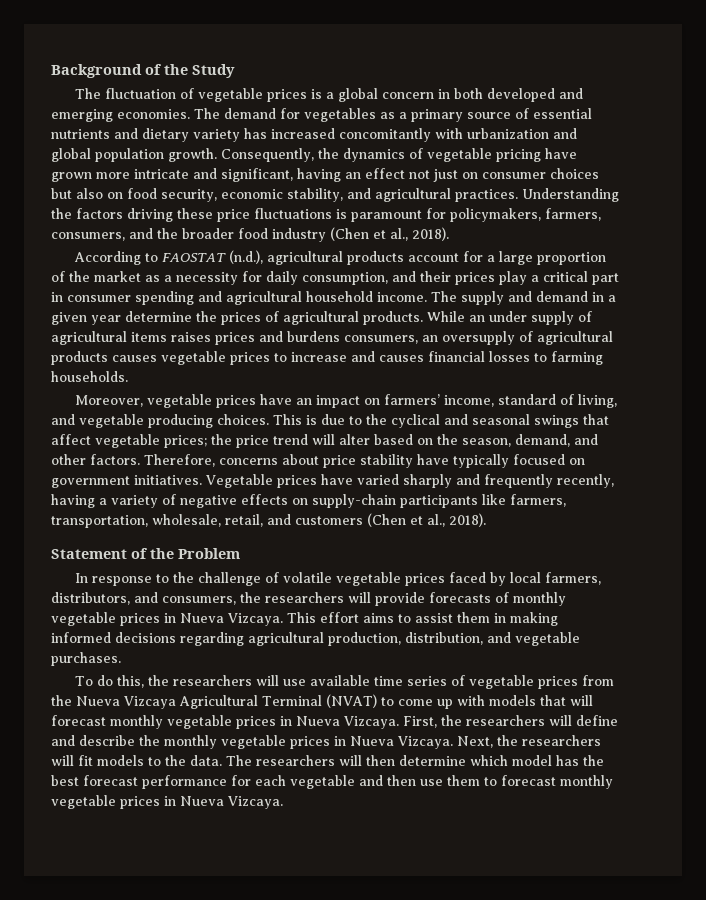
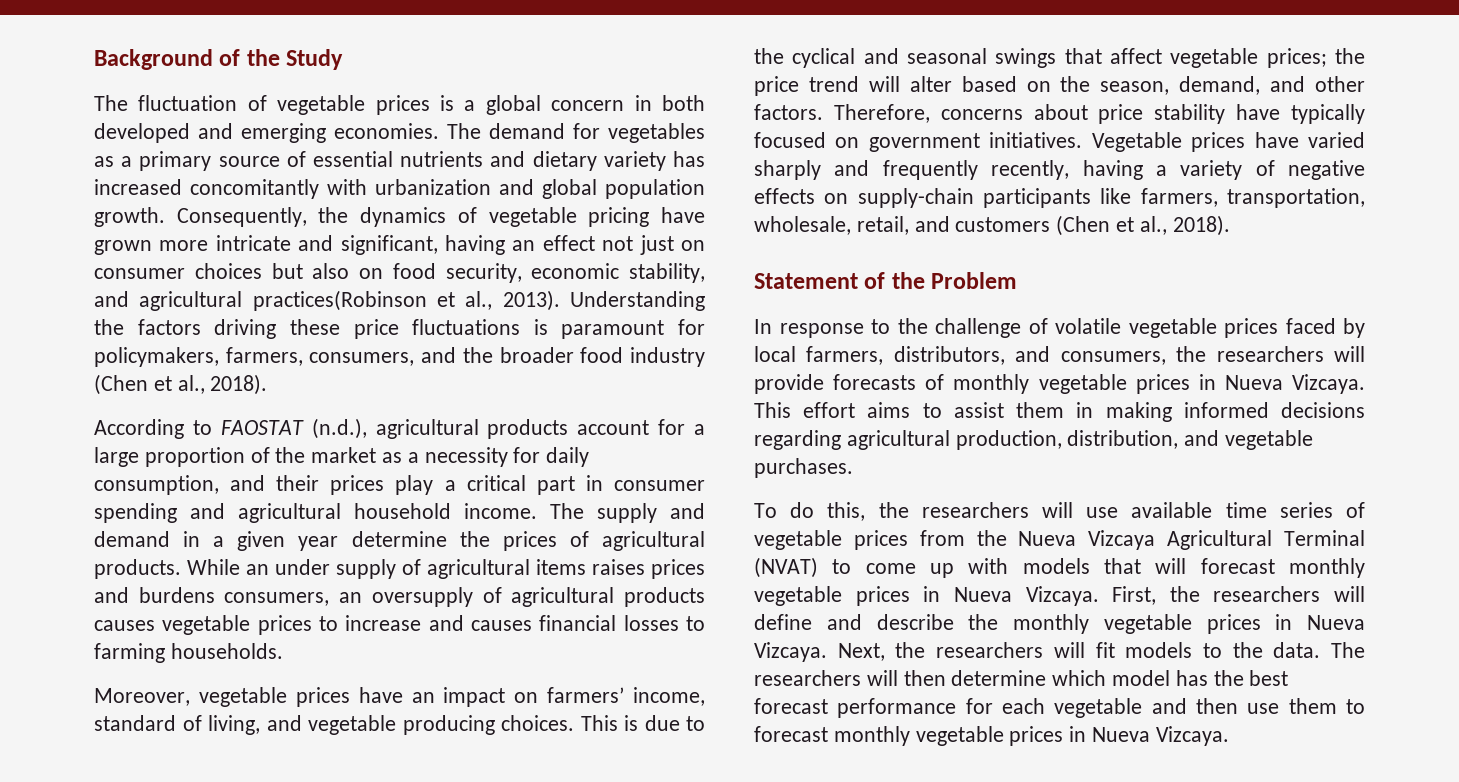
[455,189,518,202] practices. -> [252,290,560,311] practices(Robinson et al., 2013).

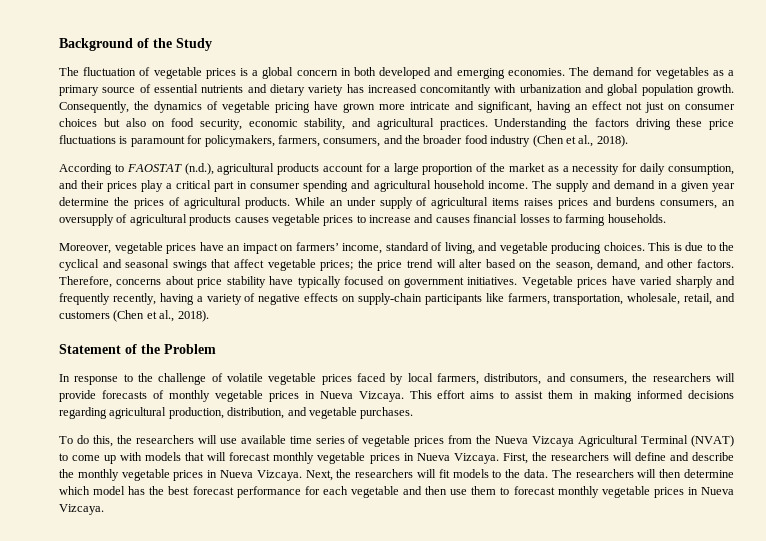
[252,290,560,311] practices(Robinson et al., 2013). -> [439,119,488,130] practices.

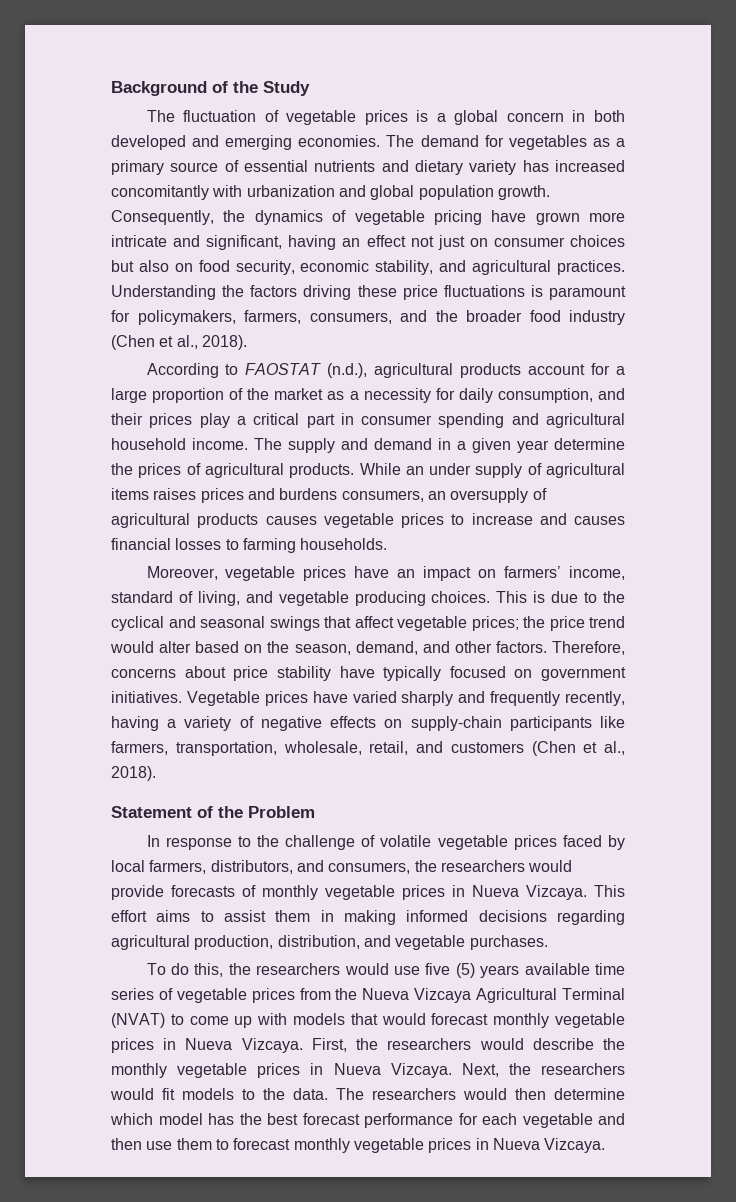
[436,259,456,268] will -> [110,641,154,653] would
[716,373,735,382] will -> [528,860,573,872] would
[197,435,237,444] will use -> [344,963,520,978] would use five (5) years
[207,452,227,461] will -> [381,1013,426,1025] would
[612,452,689,461] will define and -> [479,1038,524,1050] would
[417,469,437,478] will -> [110,1088,154,1100] would
[637,469,657,478] will -> [463,1088,507,1100] would

